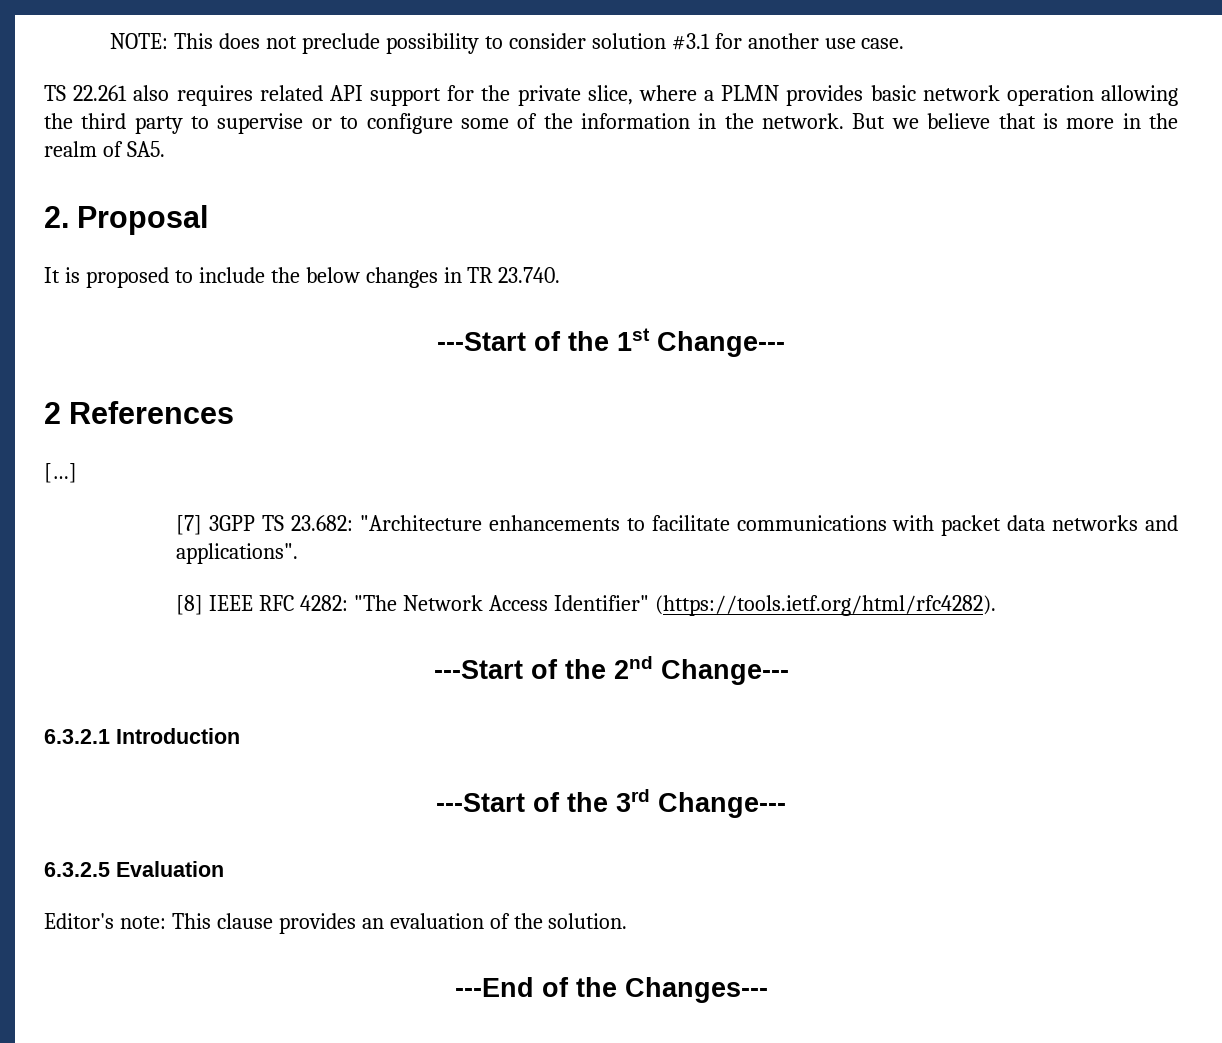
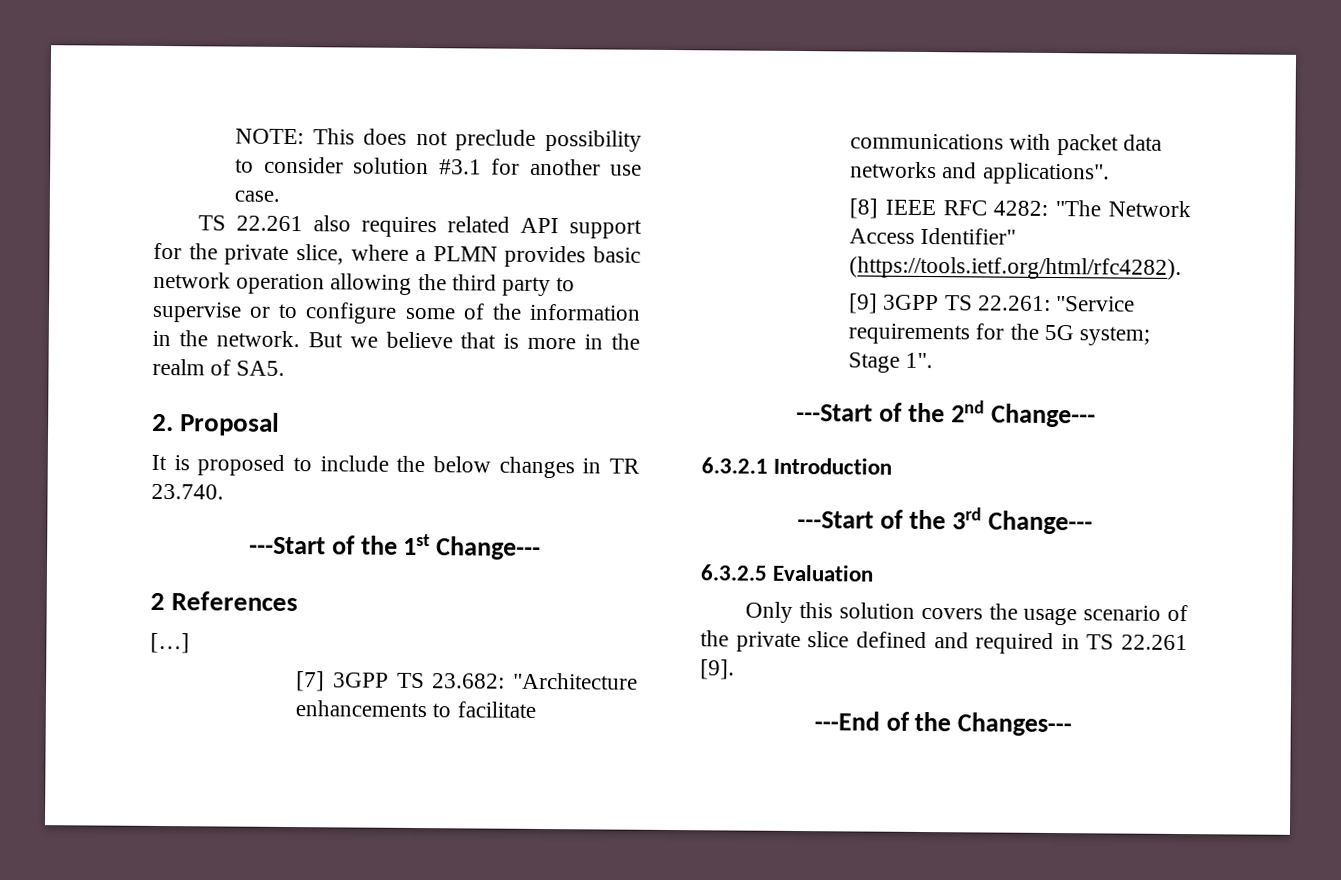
(997, 605) none -> [848,293,1135,314] [848,323,1150,346] [848,352,934,373] // [9] 3GPP TS 22.261: "Service requirements for the 5G system; Stage 1".
[44,913,628,934] Editor's note: This clause provides an evaluation of the solution. -> [745,601,1188,626] [700,630,1188,655] [700,659,735,680] Only this solution covers the usage scenario of the private slice defined and required in TS 22.261 [9].

